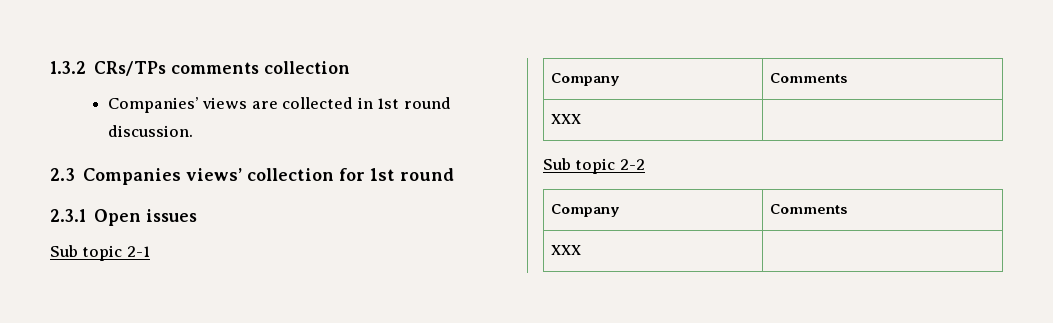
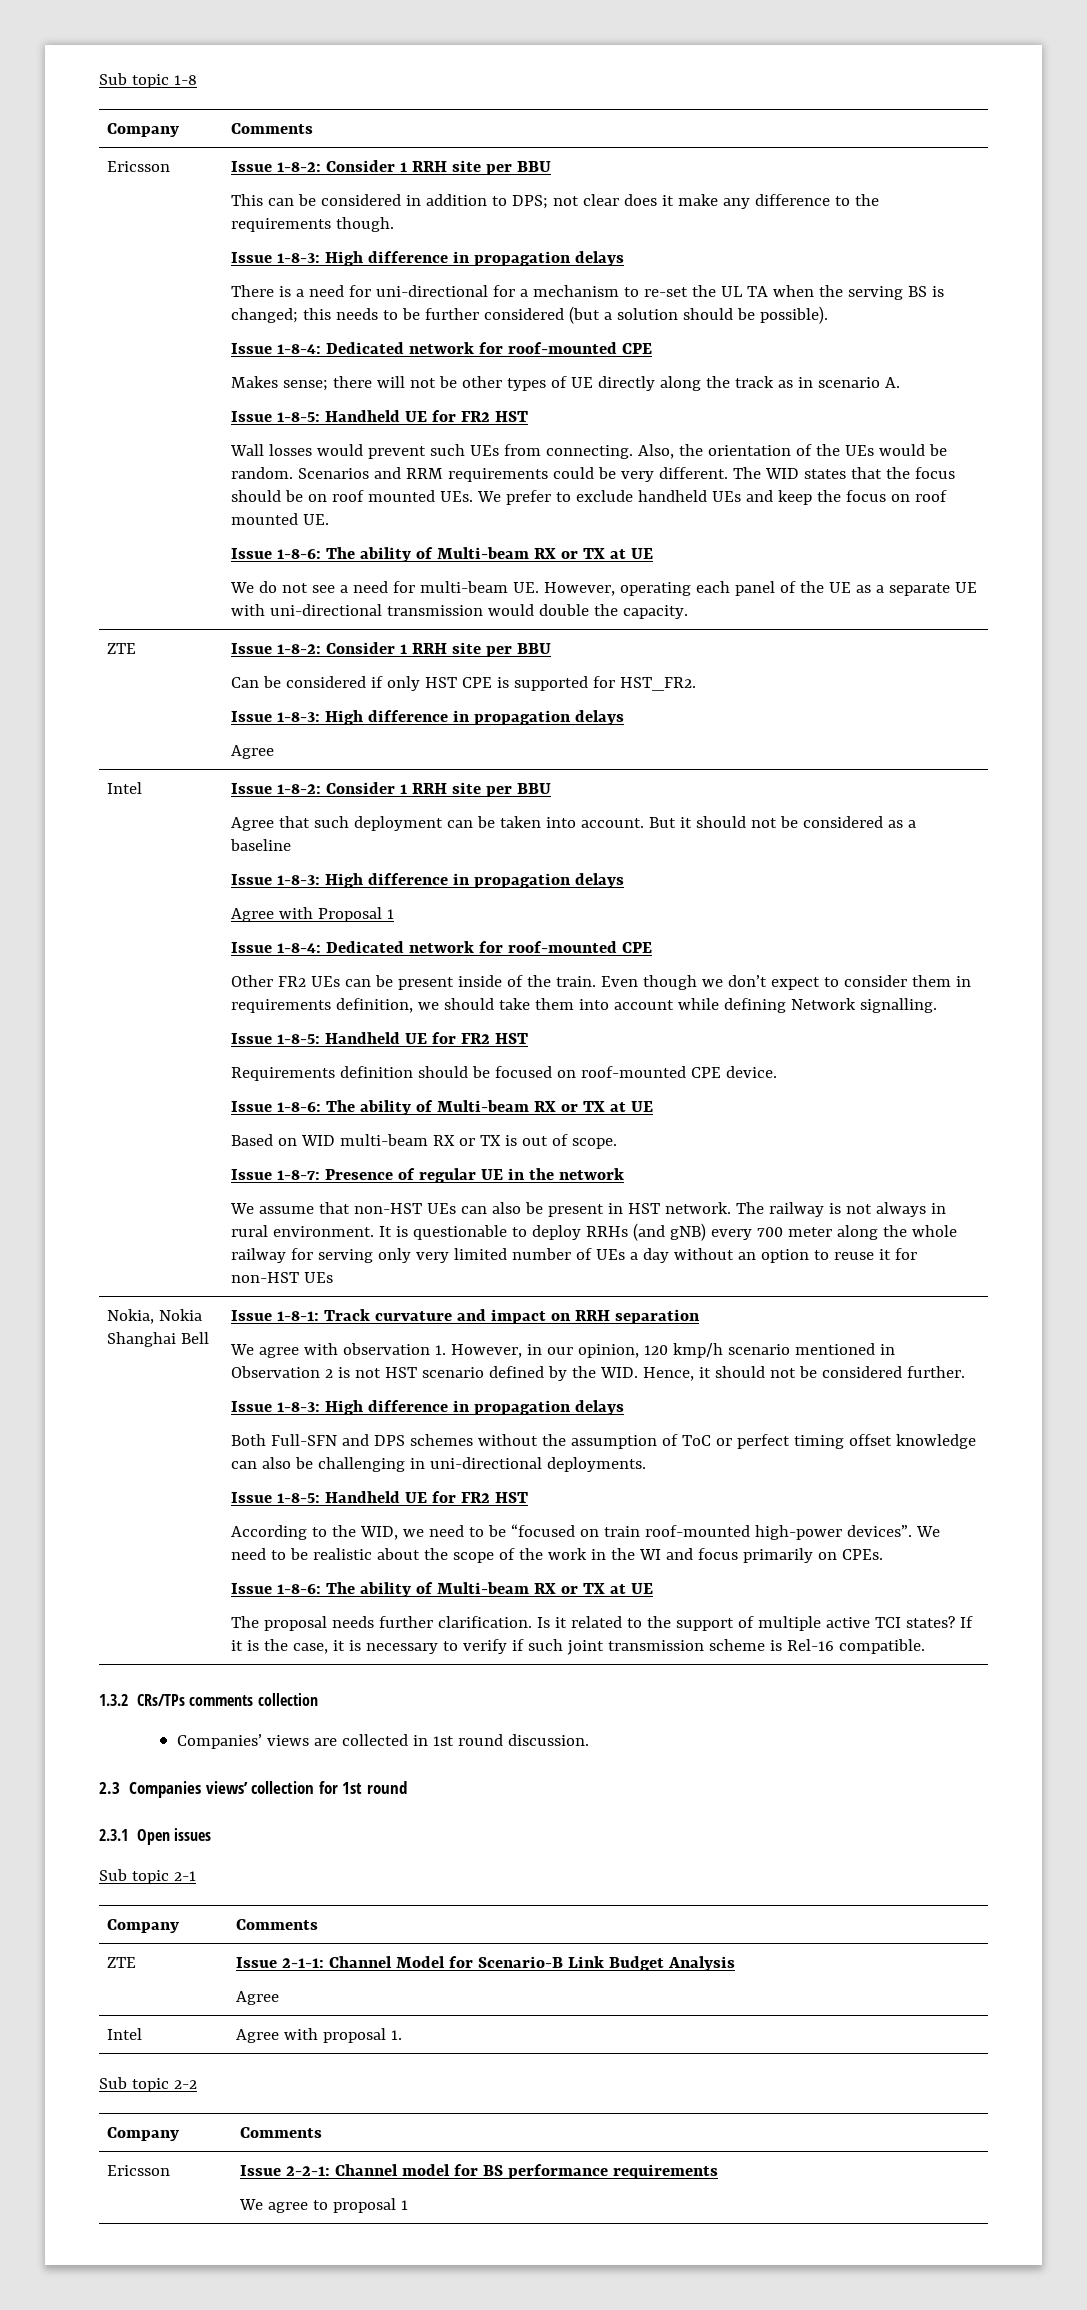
(50, 67) none -> [99,73,197,88] [107,123,180,137] [231,123,314,134] [107,161,171,172] [231,160,552,175] [231,194,880,209] [231,217,395,232] [231,251,625,266] [231,285,945,300] [231,306,829,324] [231,342,653,354] [231,376,901,391] [231,410,529,422] [230,444,948,459] [231,467,956,482] [231,490,948,505] [231,513,330,525] [231,547,654,562] [230,581,978,596] [231,604,689,619] [107,643,137,654] [231,642,552,657] [231,676,697,691] [231,710,625,725] [231,745,275,759] [107,782,143,794] [231,782,552,797] [231,816,917,831] [230,839,292,851] [231,873,625,888] [231,907,395,922] [231,941,653,953] [231,975,972,990] [231,998,938,1013] [231,1032,529,1044] [231,1066,778,1081] [231,1100,654,1115] [231,1134,618,1149] [231,1168,625,1183] [230,1202,947,1217] [231,1223,958,1241] [231,1248,918,1263] [231,1272,334,1283] [107,1309,203,1324] [107,1332,210,1347] [231,1309,701,1324] [230,1343,896,1358] [231,1366,966,1381] [231,1400,625,1415] [231,1434,977,1449] [231,1457,647,1472] [231,1491,529,1503] [231,1524,941,1540] [231,1548,884,1563] [231,1582,654,1597] [231,1616,974,1631] [231,1639,926,1655] Sub topic 1-8 // Company | Comments // Ericsson | Issue 1-8-2: Consider 1 RRH site per BBU // This can be considered in addition to DPS; not clear does it make any difference to the requirements though. // Issue 1-8-3: High difference in propagation delays // There is a need for uni-directional for a mechanism to re-set the UL TA when the serving BS is changed; this needs to be further considered (but a solution should be possible). // Issue 1-8-4: Dedicated network for roof-mounted CPE // Makes sense; there will not be other types of UE directly along the track as in scenario A. // Issue 1-8-5: Handheld UE for FR2 HST // Wall losses would prevent such UEs from connecting. Also, the orientation of the UEs would be random. Scenarios and RRM requirements could be very different. The WID states that the focus should be on roof mounted UEs. We prefer to exclude handheld UEs and keep the focus on roof mounted UE. // Issue 1-8-6: The ability of Multi-beam RX or TX at UE // We do not see a need for multi-beam UE. However, operating each panel of the UE as a separate UE with uni-directional transmission would double the capacity. // ZTE | Issue 1-8-2: Consider 1 RRH site per BBU // Can be considered if only HST CPE is supported for HST_FR2. // Issue 1-8-3: High difference in propagation delays // Agree // Intel | Issue 1-8-2: Consider 1 RRH site per BBU // Agree that such deployment can be taken into account. But it should not be considered as a baseline // Issue 1-8-3: High difference in propagation delays // Agree with Proposal 1 // Issue 1-8-4: Dedicated network for roof-mounted CPE // Other FR2 UEs can be present inside of the train. Even though we don’t expect to consider them in requirements definition, we should take them into account while defining Network signalling. // Issue 1-8-5: Handheld UE for FR2 HST // Requirements definition should be focused on roof-mounted CPE device. // Issue 1-8-6: The ability of Multi-beam RX or TX at UE // Based on WID multi-beam RX or TX is out of scope. // Issue 1-8-7: Presence of regular UE in the network // We assume that non-HST UEs can also be present in HST network. The railway is not always in rural environment. It is questionable to deploy RRHs (and gNB) every 700 meter along the whole railway for serving only very limited number of UEs a day without an option to reuse it for non-HST UEs // Nokia, Nokia Shanghai Bell | Issue 1-8-1: Track curvature and impact on RRH separation // We agree with observation 1. However, in our opinion, 120 kmp/h scenario mentioned in Observation 2 is not HST scenario defined by the WID. Hence, it should not be considered further. // Issue 1-8-3: High difference in propagation delays // Both Full-SFN and DPS schemes without the assumption of ToC or perfect timing offset knowledge can also be challenging in uni-directional deployments. // Issue 1-8-5: Handheld UE for FR2 HST // According to the WID, we need to be “focused on train roof-mounted high-power devices”. We need to be realistic about the scope of the work in the WI and focus primarily on CPEs. // Issue 1-8-6: The ability of Multi-beam RX or TX at UE // The proposal needs further clarification. Is it related to the support of multiple active TCI states? If it is the case, it is necessary to verify if such joint transmission scheme is Rel-16 compatible. //
[551,114,582,124] XXX | -> [107,1957,137,1968] [236,1956,736,1971] [236,1991,280,2005] [107,2028,143,2040] [236,2028,403,2043] ZTE | Issue 2-1-1: Channel Model for Scenario-B Link Budget Analysis // Agree // Intel | Agree with proposal 1.
[551,245,582,255] XXX | -> [107,2165,171,2176] [240,2164,719,2179] [239,2198,409,2213] Ericsson | Issue 2-2-1: Channel model for BS performance requirements // We agree to proposal 1

